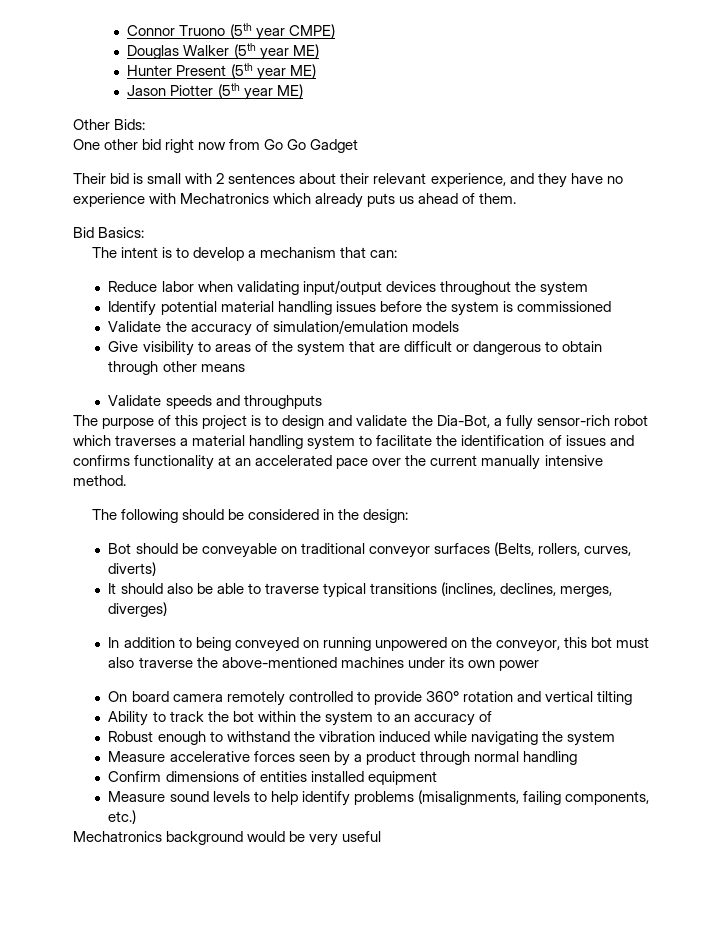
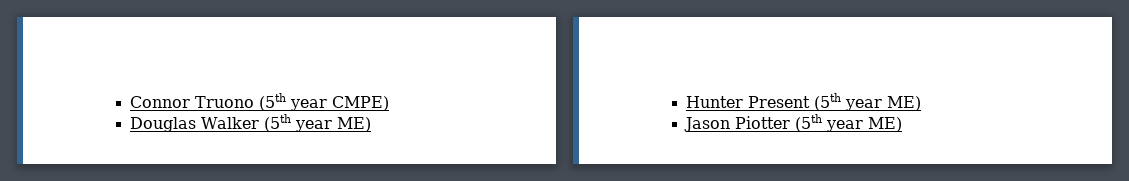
[73,119,146,130] [73,139,359,153] [73,173,623,188] [73,193,517,208] [73,227,145,238] [91,247,398,261] [108,280,588,296] [108,301,611,316] [108,320,459,336] [108,341,603,356] [108,361,245,375] [108,395,322,409] [73,415,648,430] [73,435,634,450] [73,455,603,470] [73,475,126,486] [91,509,409,523] [108,542,631,558] [108,562,157,576] [108,582,613,598] [108,602,168,617] [108,637,650,652] [108,657,539,671] [108,691,633,706] [108,711,493,726] [108,731,615,746] [108,751,577,766] [108,771,437,785] [108,790,649,806] [108,810,137,824] [73,831,382,846] // Other Bids: // One other bid right now from Go Go Gadget // Their bid is small with 2 sentences about their relevant experience, and they have no experience with Mechatronics which already puts us ahead of them. // Bid Basics: // The intent is to develop a mechanism that can: // Reduce labor when validating input/output devices throughout the system // Identify potential material handling issues before the system is commissioned // Validate the accuracy of simulation/emulation models // Give visibility to areas of the system that are difficult or dangerous to obtain through other means // Validate speeds and throughputs // The purpose of this project is to design and validate the Dia-Bot, a fully sensor-rich robot which traverses a material handling system to facilitate the identification of issues and confirms functionality at an accelerated pace over the current manually intensive method. // The following should be considered in the design: // Bot should be conveyable on traditional conveyor surfaces (Belts, rollers, curves, diverts) // It should also be able to traverse typical transitions (inclines, declines, merges, diverges) // In addition to being conveyed on running unpowered on the conveyor, this bot must also traverse the above-mentioned machines under its own power // On board camera remotely controlled to provide 360° rotation and vertical tilting // Ability to track the bot within the system to an accuracy of // Robust enough to withstand the vibration induced while navigating the system // Measure accelerative forces seen by a product through normal handling // Confirm dimensions of entities installed equipment // Measure sound levels to help identify problems (misalignments, failing components, etc.) // Mechatronics background would be very useful -> (903, 124) none

